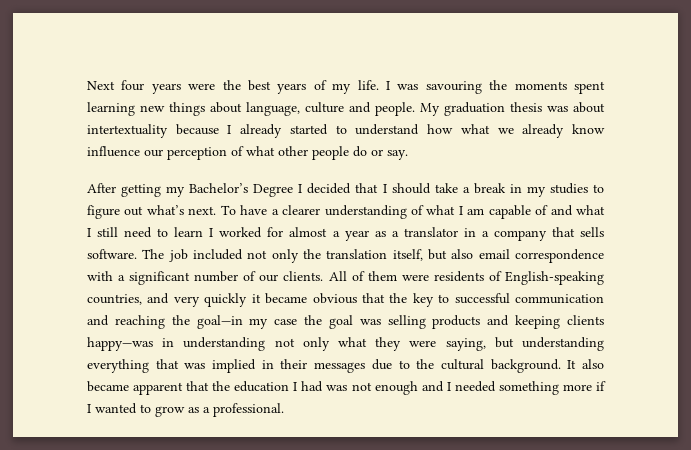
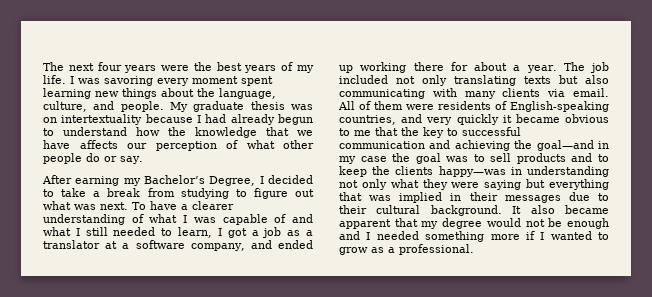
[87,81,115,90] Next -> [43,62,94,71] The next
[425,80,567,94] savouring the moments -> [104,76,238,86] savoring every moment
[246,102,344,116] language, culture -> [197,88,276,99] [43,101,87,112] the language, culture,
[444,102,505,116] graduation -> [193,101,245,112] graduate
[573,102,605,113] about -> [43,117,57,123] on
[240,124,606,138] [87,146,140,157] already started to understand how what we already know influence -> [205,114,313,125] [43,127,313,138] [43,140,118,149] had already begun to understand how the knowledge that we have affects
[121,184,162,197] getting -> [75,176,120,186] earning
[253,184,294,197] Degree -> [209,176,256,186] Degree,
[355,183,588,197] that I should take a break in my studies -> [43,188,229,199] to take a break from studying
[146,205,184,215] what’s -> [43,201,96,210] what was
[467,208,485,215] am -> [193,217,216,223] was
[124,227,604,241] [87,249,137,259] need to learn I worked for almost a year as a translator in a company that sells software. -> [113,227,313,238] [43,240,313,251] [339,62,557,73] needed to learn, I got a job as a translator at a software company, and ended up working there for about a year.
[303,249,604,263] [87,271,324,285] the translation itself, but also email correspondence with a significant number of our clients. -> [454,75,609,86] [339,88,609,99] translating texts but also communicating with many clients via email.
(357, 298) none -> [339,128,371,136] to me
[114,315,243,329] reaching the goal—in -> [454,140,609,151] achieving the goal—and in
[387,315,561,329] selling products and keeping -> [473,153,609,164] [339,166,391,177] to sell products and to keep the
[445,337,604,351] saying, but understanding -> [484,179,546,190] saying but
[416,359,435,369] the -> [339,205,367,214] their
[212,381,372,392] the education I had was not -> [421,218,563,229] my degree would not be

